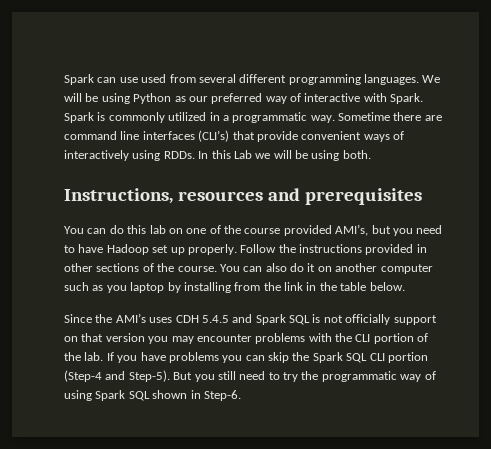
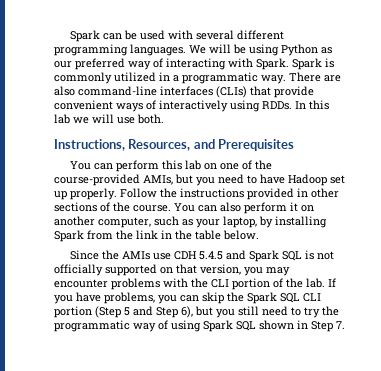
[119,74,196,83] use used from -> [124,30,194,40] be used with
[304,93,361,102] interactive -> [166,58,226,70] interacting
[338,112,442,121] [64,130,230,142] Sometime there are command line interfaces (CLI’s) -> [289,72,341,82] [54,86,247,98] There are also command-line interfaces (CLIs)
[233,150,252,159] Lab -> [54,114,70,124] lab
[295,150,340,161] be using -> [117,117,135,124] use
[177,188,422,205] [64,225,124,234] resources and prerequisites // You can do -> [128,139,295,151] [70,160,160,172] Resources, and Prerequisites // You can perform
[244,224,369,236] course provided AMI’s, -> [54,174,173,186] course-provided AMIs,
[290,263,304,272] do -> [244,202,287,214] perform
[380,264,433,274] computer -> [98,217,151,228] computer,
[106,282,165,293] you laptop -> [196,216,257,228] your laptop,
(231, 287) none -> [54,230,84,242] Spark
[115,313,173,323] AMI’s uses -> [122,251,172,260] AMIs use
[393,315,437,325] support -> [105,264,157,276] supported
[105,333,145,342] version -> [200,264,241,275] version,
[168,352,219,363] problems -> [104,292,155,304] problems,
[64,370,193,382] (Step-4 and Step-5). But -> [95,306,213,318] (Step 5 and Step 6), but
[203,390,241,401] Step-6. -> [311,321,345,332] Step 7.

